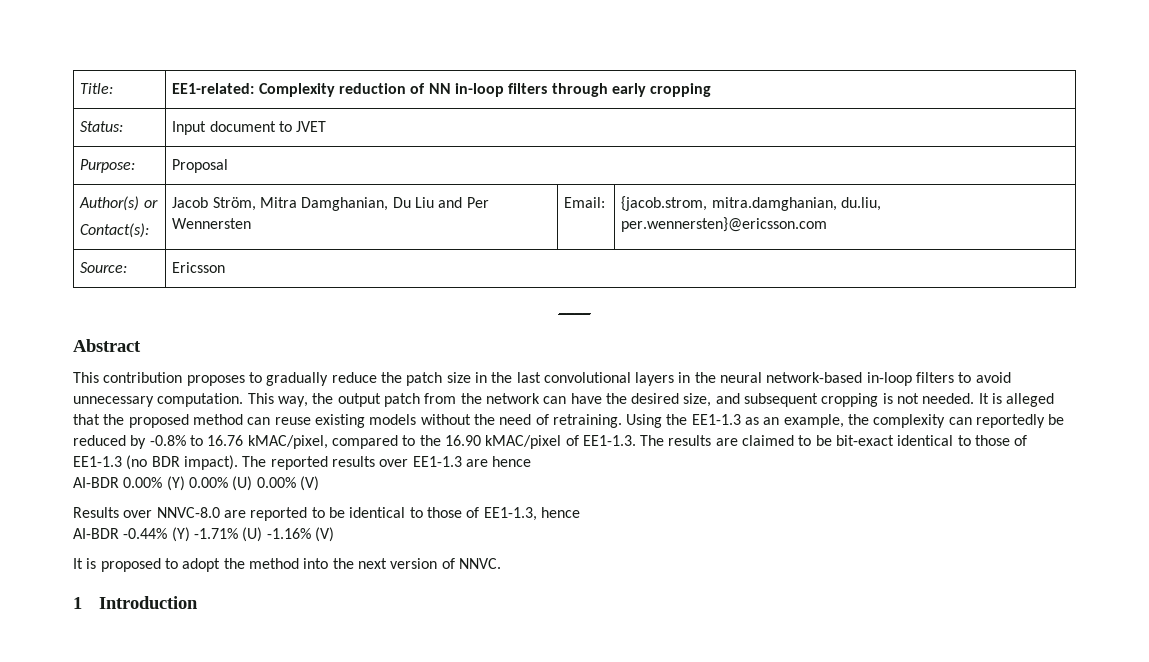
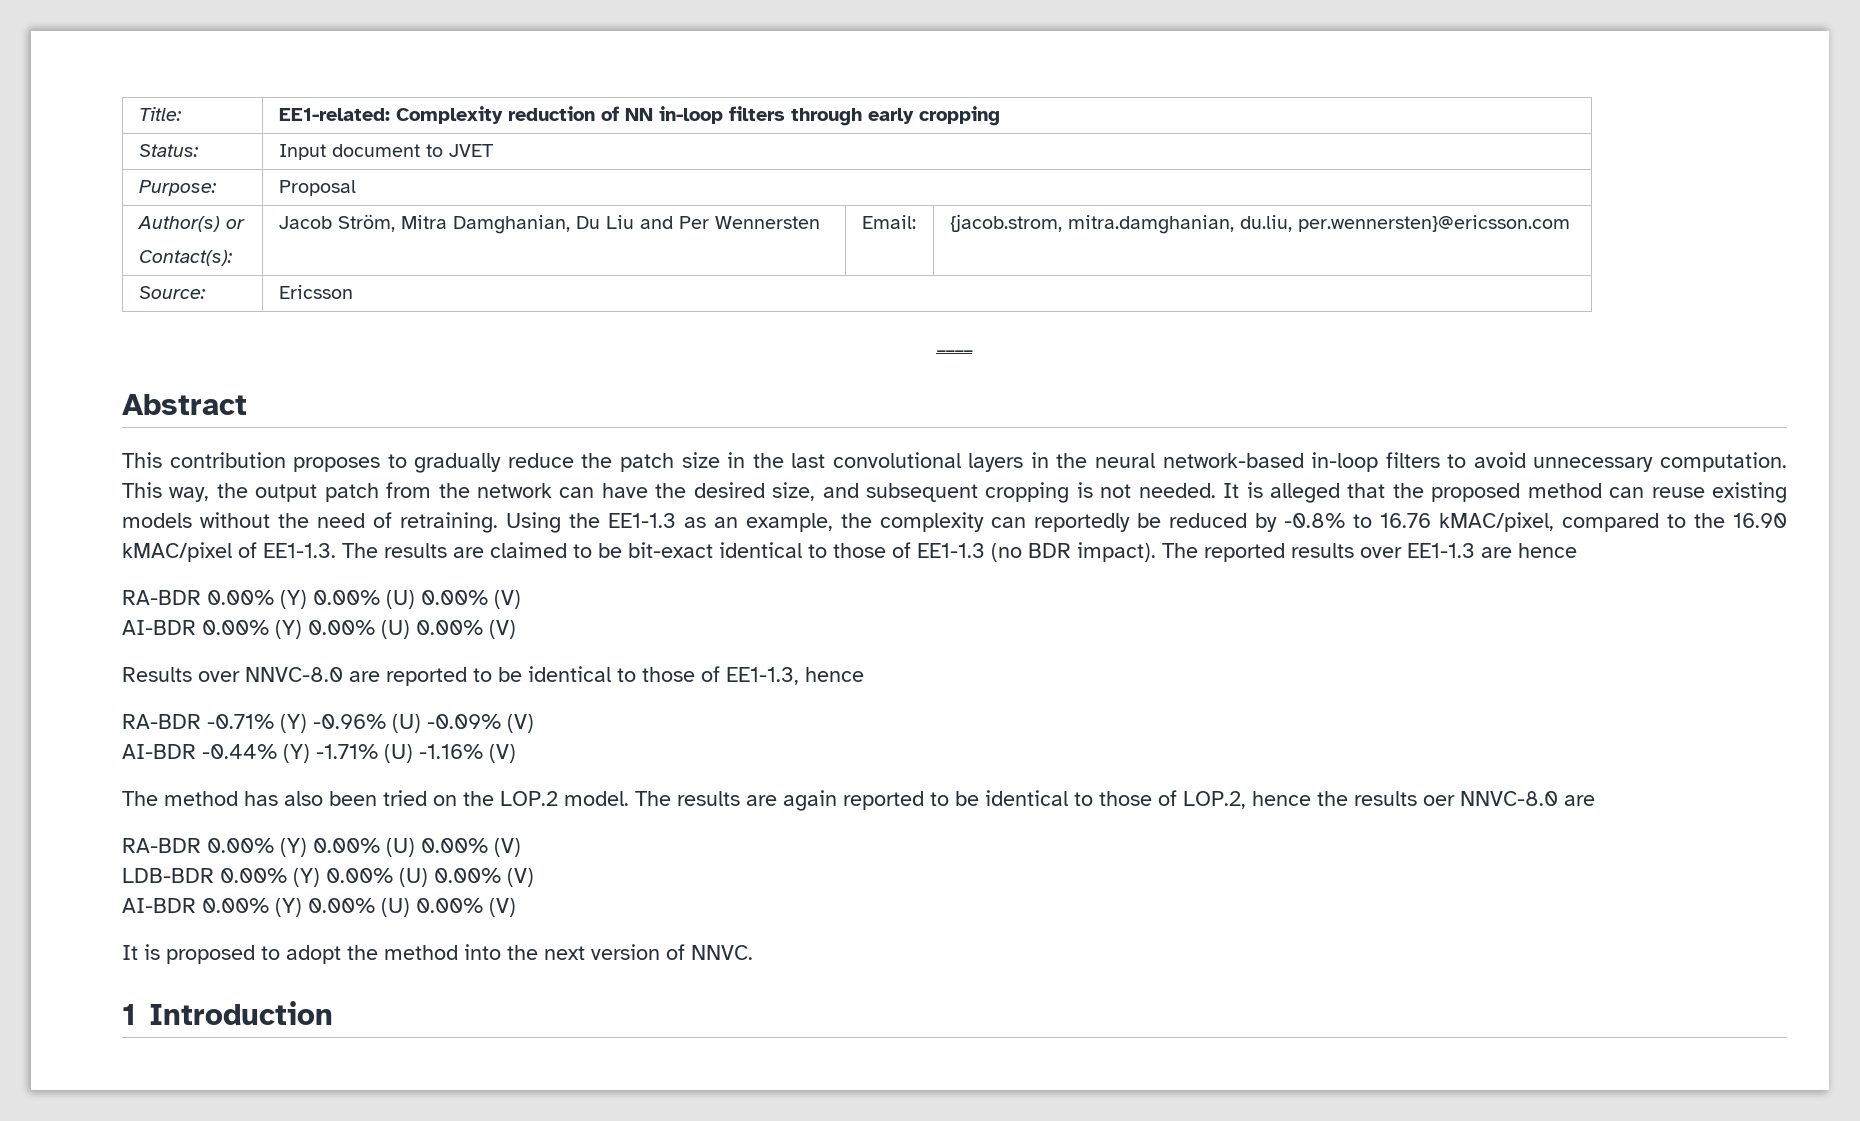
(532, 461) none -> [122,590,521,609] // RA-BDR 0.00% (Y) 0.00% (U) 0.00% (V)
(580, 512) none -> [122,714,534,733] // RA-BDR -0.71% (Y) -0.96% (U) -0.09% (V)
(334, 534) none -> [122,790,1595,811] [122,838,521,857] [122,868,534,887] [122,898,516,917] // The method has also been tried on the LOP.2 model. The results are again reported to be identical to those of LOP.2, hence the results oer NNVC-8.0 are // RA-BDR 0.00% (Y) 0.00% (U) 0.00% (V) // LDB-BDR 0.00% (Y) 0.00% (U) 0.00% (V) // AI-BDR 0.00% (Y) 0.00% (U) 0.00% (V)

